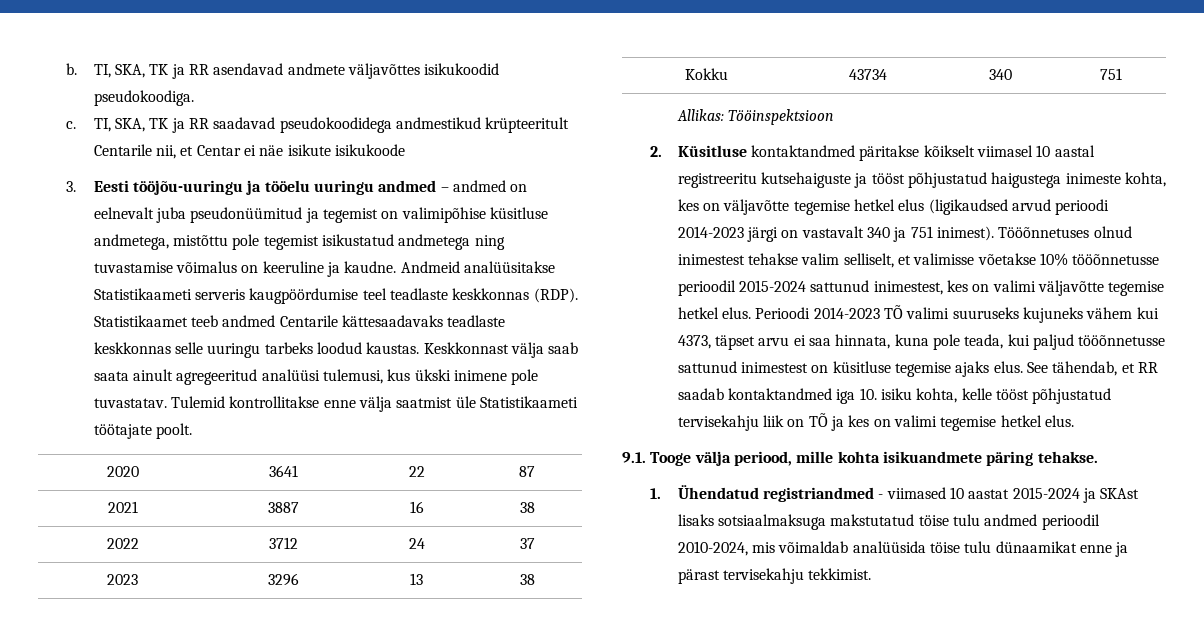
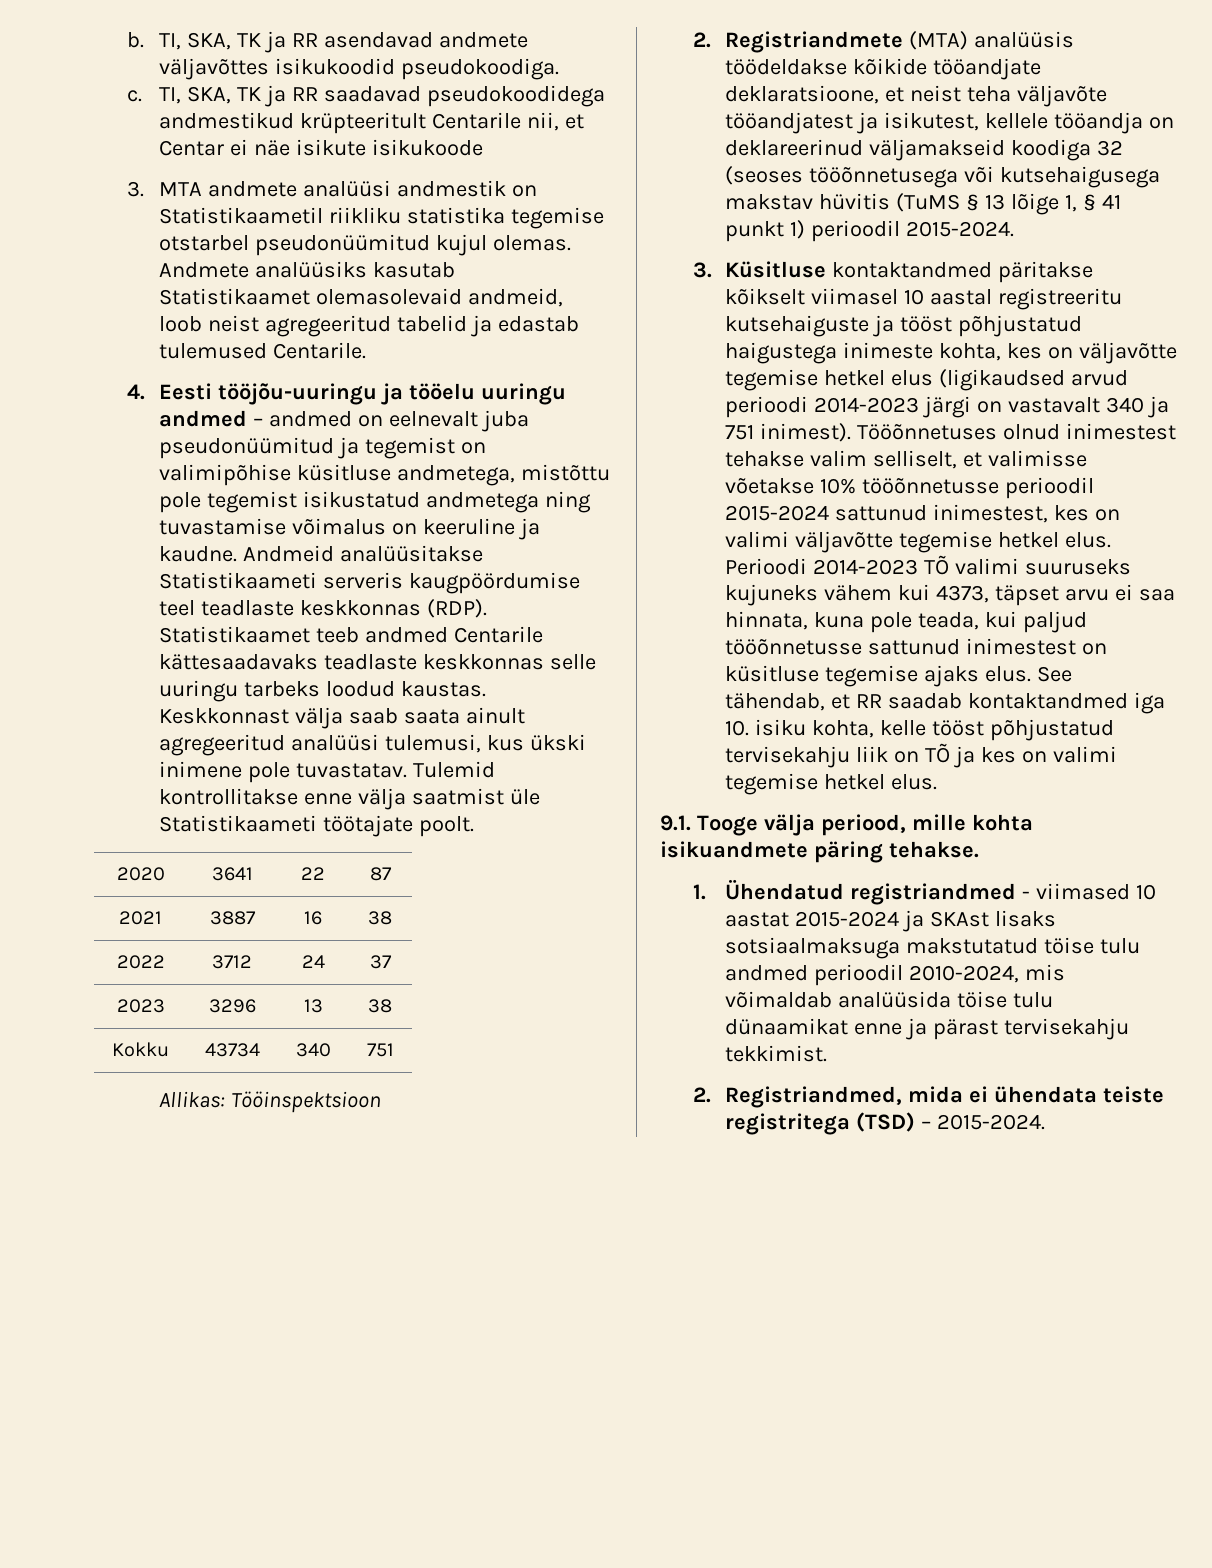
(76, 186) none -> [159,180,537,197] [159,207,604,229] [159,234,571,256] [159,261,455,278] [159,288,563,307] [159,315,579,337] [159,342,367,359] [126,384,145,400] MTA andmete analüüsi andmestik on Statistikaametil riikliku statistika tegemise otstarbel pseudonüümitud kujul olemas. Andmete analüüsiks kasutab Statistikaamet olemasolevaid andmeid, loob neist agregeeritud tabelid ja edastab tulemused Centarile. // 4.
(662, 151) none -> [725,31,1074,53] [725,58,1041,80] [725,85,1107,107] [725,112,1174,134] [725,139,1123,161] [725,166,1160,188] [725,193,1121,215] [725,220,1014,242] [692,262,712,278] Registriandmete (MTA) analüüsis töödeldakse kõikide tööandjate deklaratsioone, et neist teha väljavõte tööandjatest ja isikutest, kellele tööandja on deklareerinud väljamakseid koodiga 32 (seoses tööõnnetusega või kutsehaigusega makstav hüvitis (TuMS § 13 lõige 1, § 41 punkt 1) perioodil 2015-2024. // 3.
(872, 574) none -> [692,1086,1164,1108] [725,1112,1045,1135] // 2. Registriandmed, mida ei ühendata teiste registritega (TSD) – 2015-2024.

